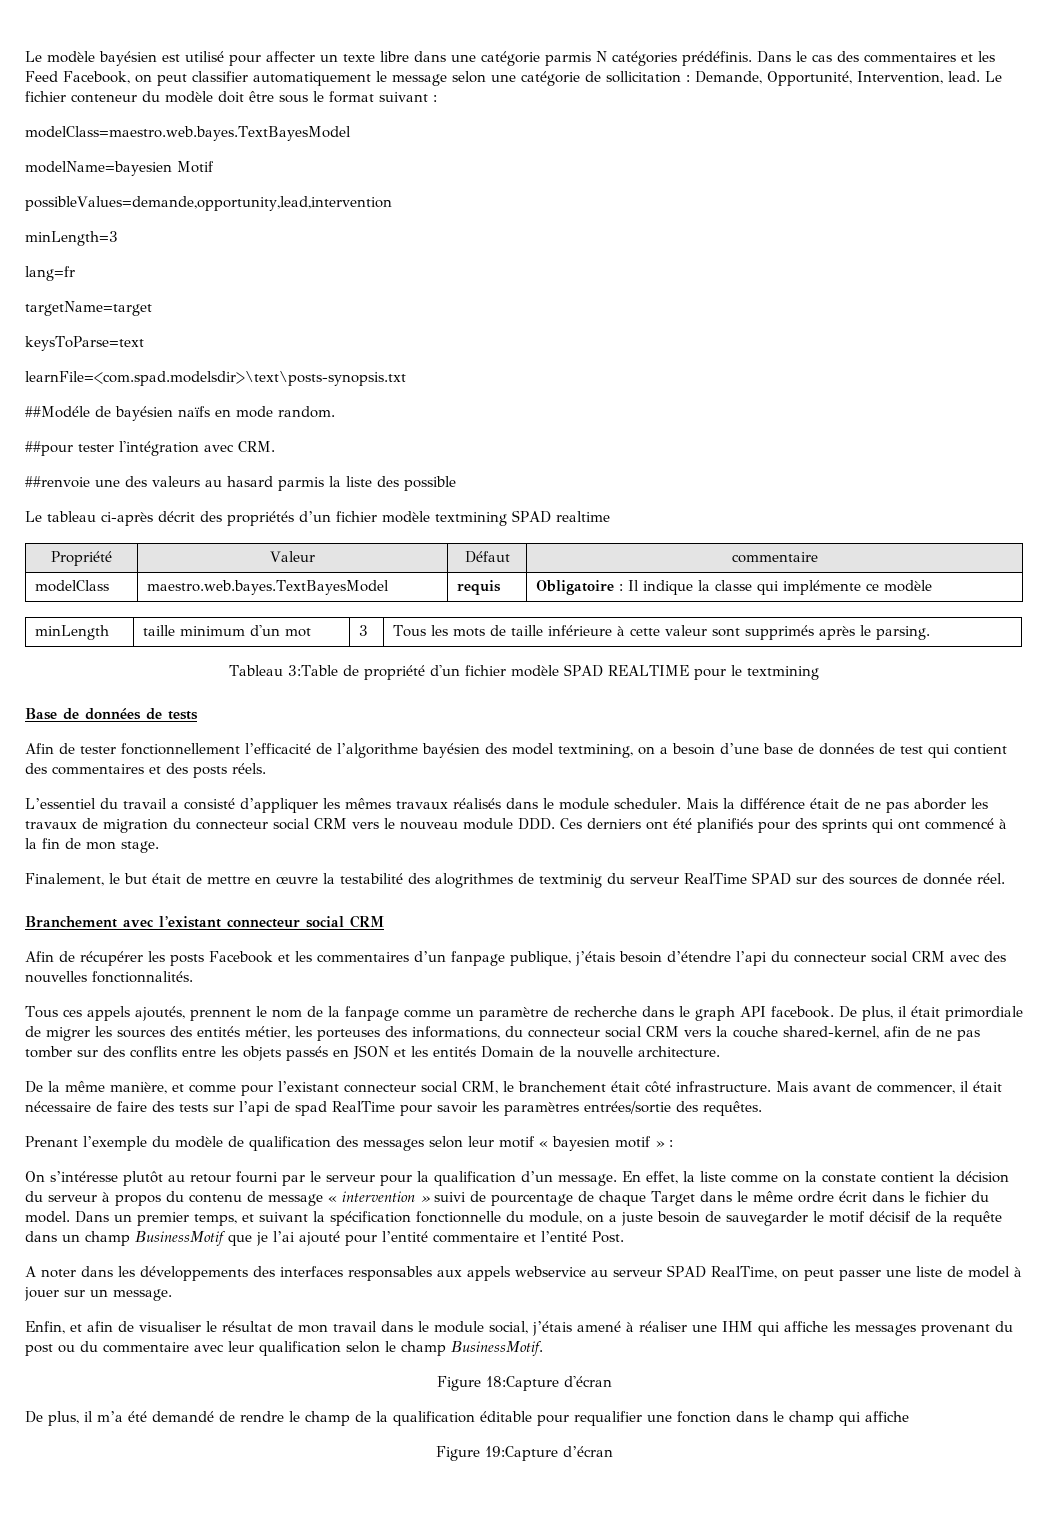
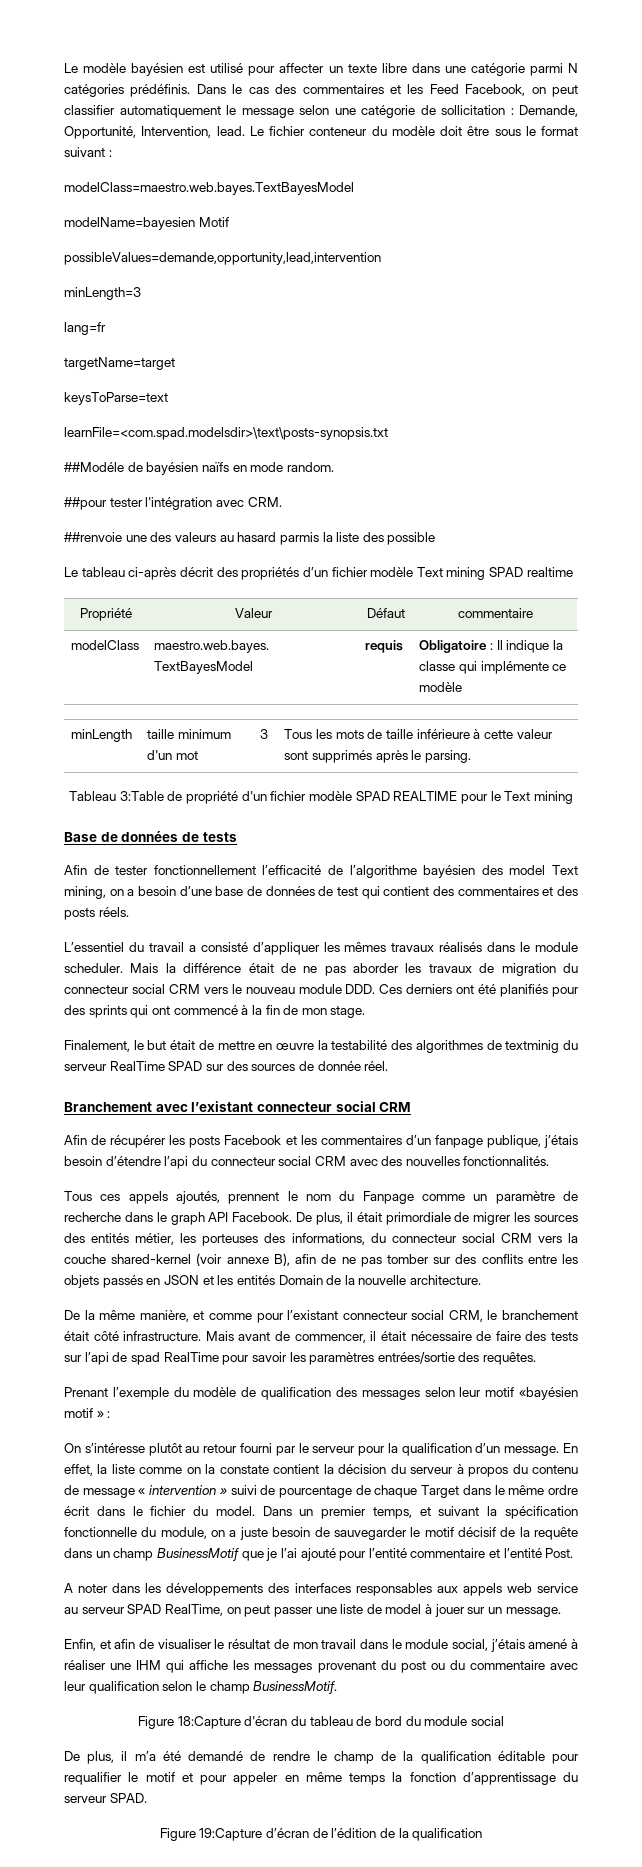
[545,52,591,66] parmis -> [529,63,563,76] parmi
[435,512,507,526] textmining -> [416,567,486,580] Text mining
[746,666,819,680] textmining -> [504,791,573,804] Text mining
[558,744,633,758] textmining, -> [552,865,579,875] [64,886,106,899] Text mining,
[435,873,513,888] alogrithmes -> [415,1040,483,1053] algorithmes
[306,1006,399,1021] de la fanpage -> [339,1191,414,1204] du Fanpage
[770,1006,834,1018] facebook. -> [232,1212,293,1222] Facebook.
[783,1026,879,1039] shared-kernel, -> [111,1253,290,1266] shared-kernel (voir annexe B),
[539,1136,610,1151] « bayesien -> [519,1387,578,1400] «bayésien
[515,1266,586,1277] webservice -> [506,1583,578,1593] web service
(612, 1381) none -> [291,1716,504,1726] du tableau de bord du module social
[647,1411,909,1426] [435,1446,613,1461] une fonction dans le champ qui affiche // Figure 19:Capture d’écran -> [128,1772,578,1785] [64,1793,147,1803] [159,1828,483,1841] le motif et pour appeler en même temps la fonction d’apprentissage du serveur SPAD. // Figure 19:Capture d’écran de l’édition de la qualification

